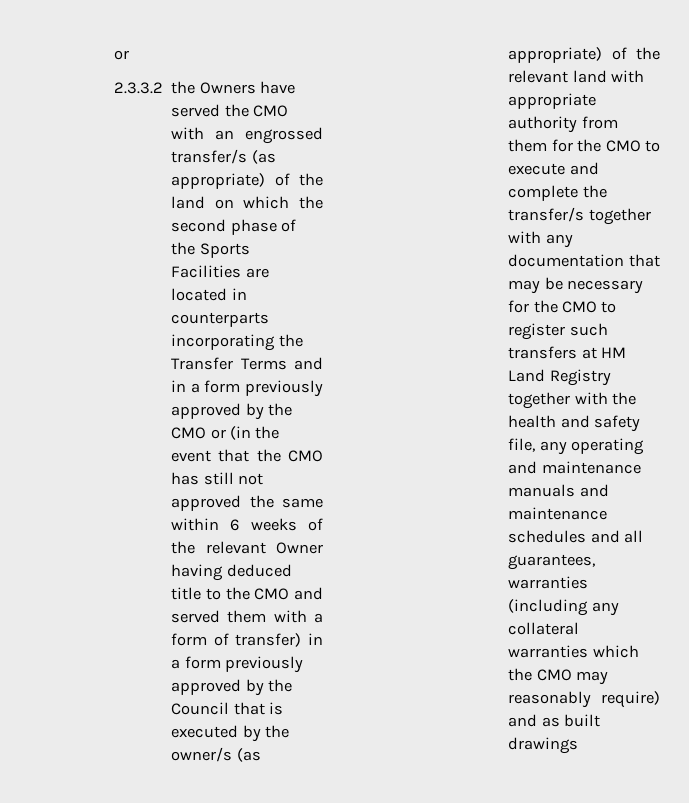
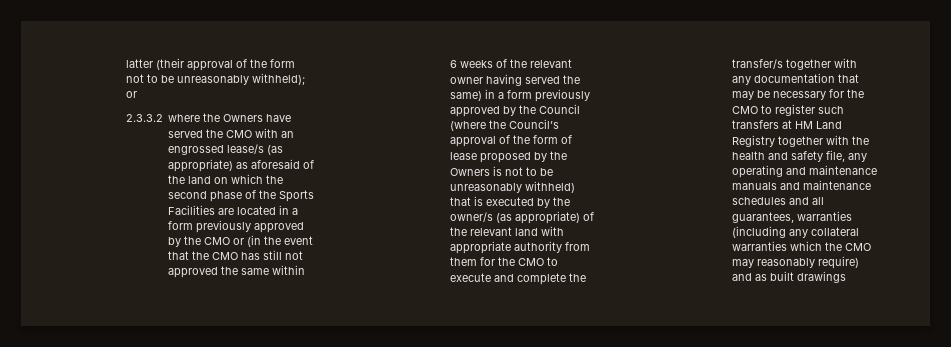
(113, 55) none -> [125,58,295,71] [125,73,305,85] latter (their approval of the form not to be unreasonably withheld);
(163, 88) none -> [168,114,201,122] where
[171,149,276,164] [171,173,266,189] transfer/s (as appropriate) -> [227,144,284,155] [168,159,301,172] lease/s (as appropriate) as aforesaid
[171,312,270,327] [171,334,303,351] [171,357,324,370] [171,380,187,392] counterparts incorporating the Transfer Terms and in -> (290, 210) none
[276,542,323,554] [171,564,292,581] [171,587,323,600] [171,610,323,623] [171,633,302,647] Owner having deduced title to the CMO and served them with a form of transfer) -> [450,74,581,86] [450,91,483,101] owner having served the same)
(230, 708) none -> [450,119,560,131] [450,135,573,147] [450,151,568,163] [450,166,554,176] [450,181,576,193] (where the Council’s approval of the form of lease proposed by the Owners is not to be unreasonably withheld)

